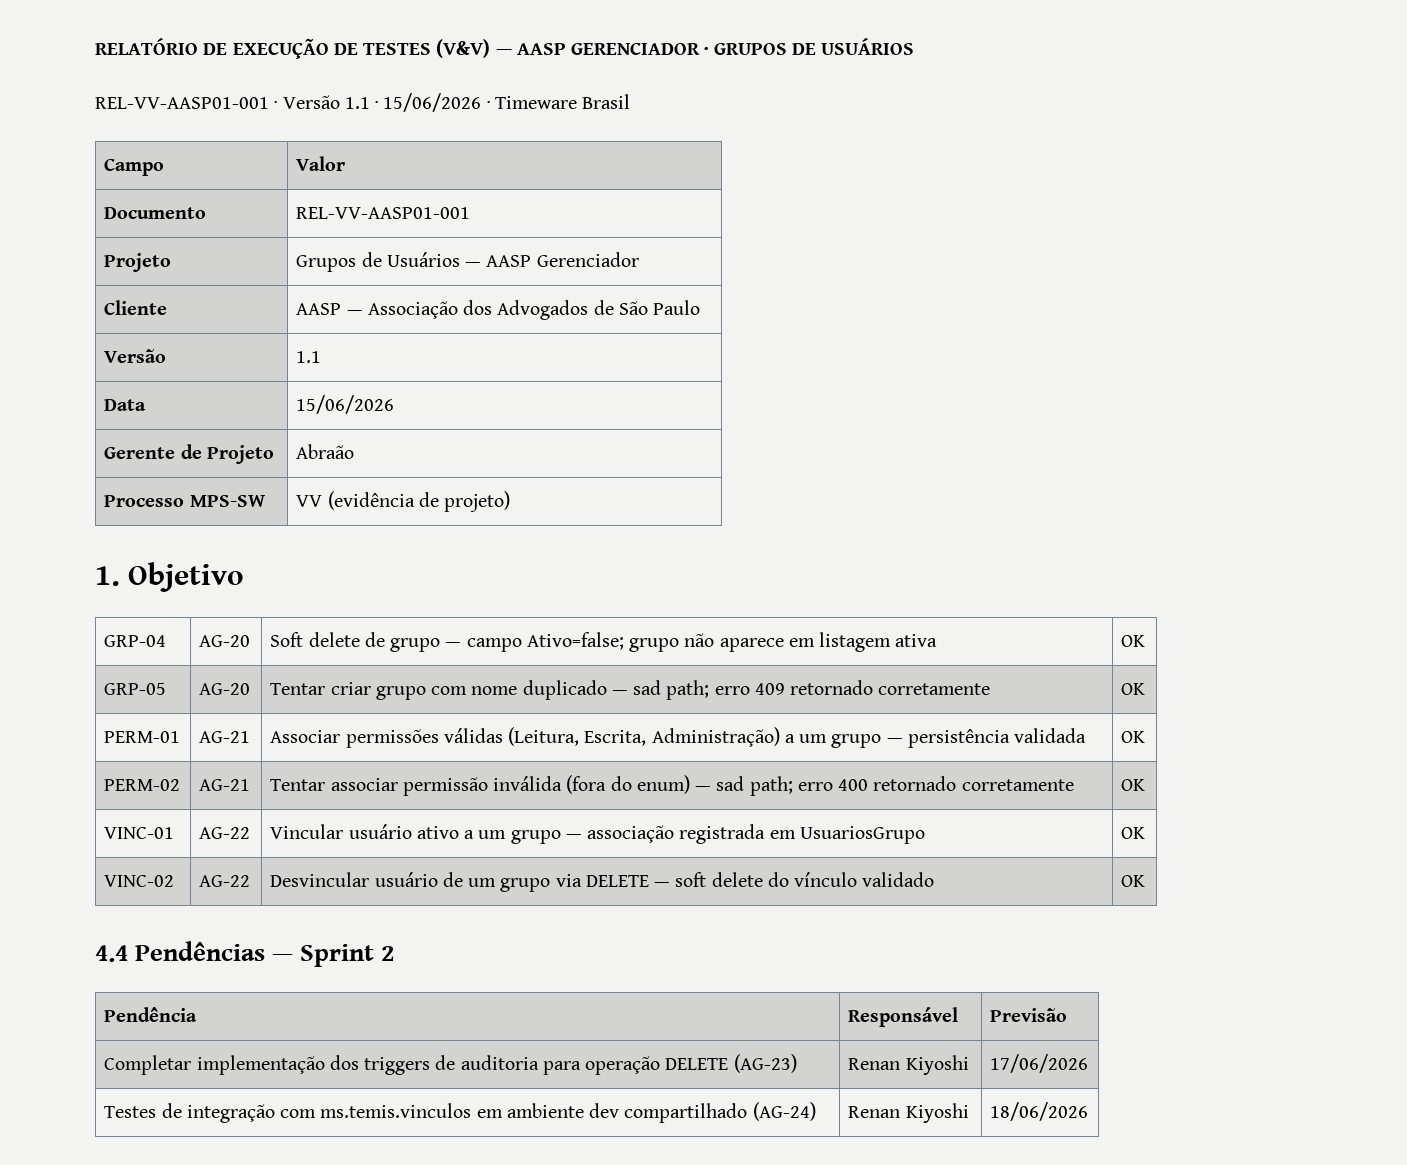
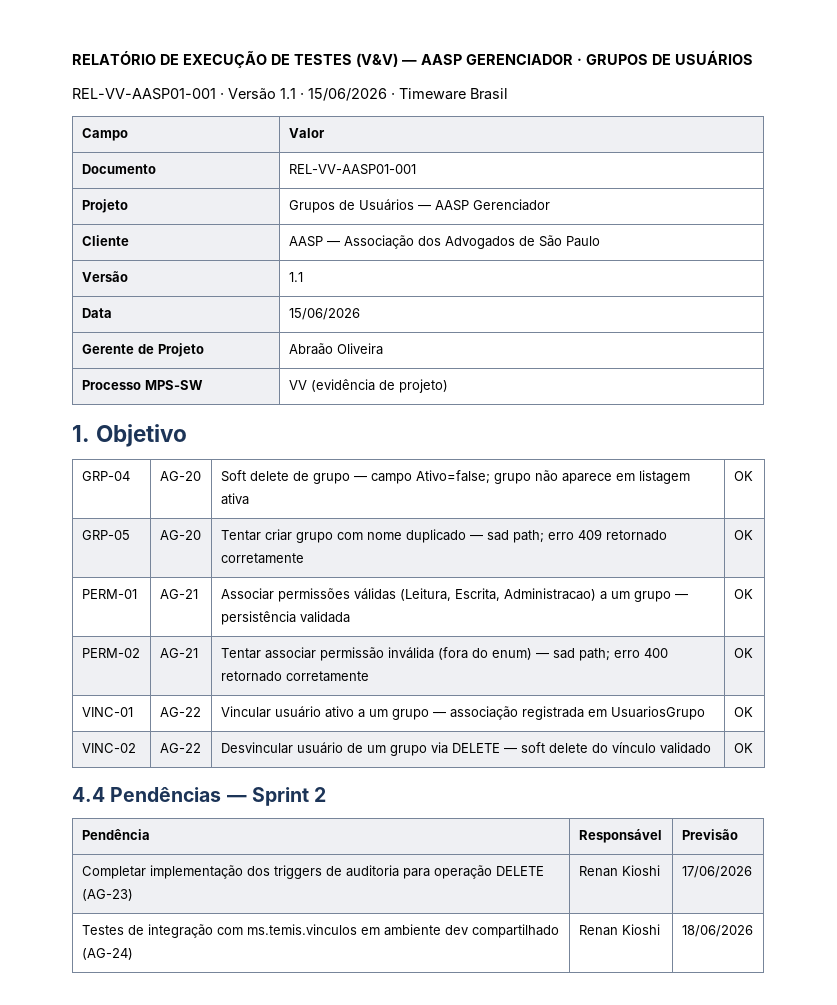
(355, 451) none -> [336,343,383,355] Oliveira
[651,727,780,747] Administração) -> [503,588,596,601] Administracao)
[905,1055,969,1075] Kiyoshi -> [621,865,660,876] Kioshi
[905,1103,969,1123] Kiyoshi -> [621,924,660,935] Kioshi

